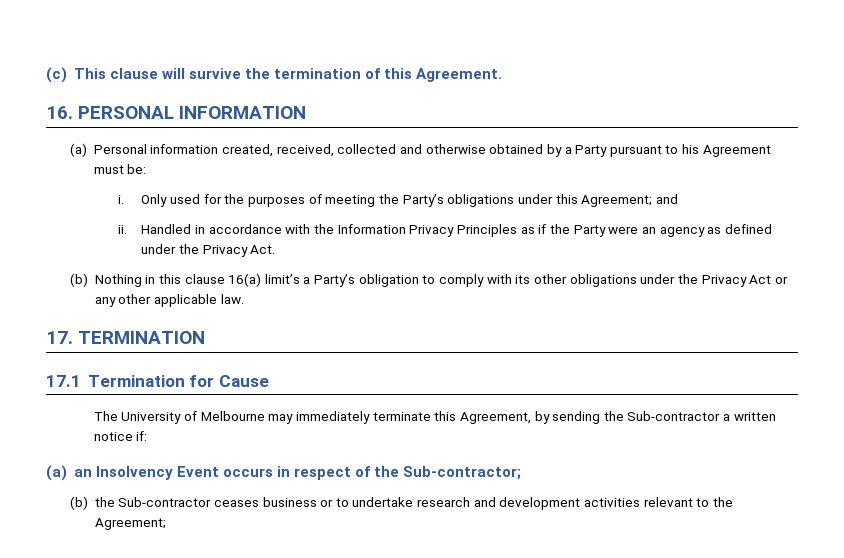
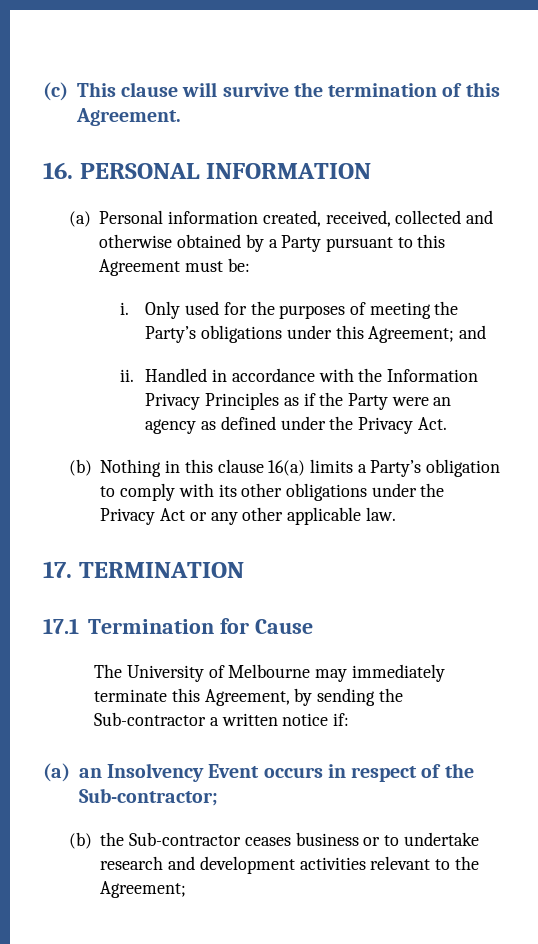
[682,144,700,154] his -> [417,234,446,248] this
[264,274,300,284] limit’s -> [309,459,353,473] limits

